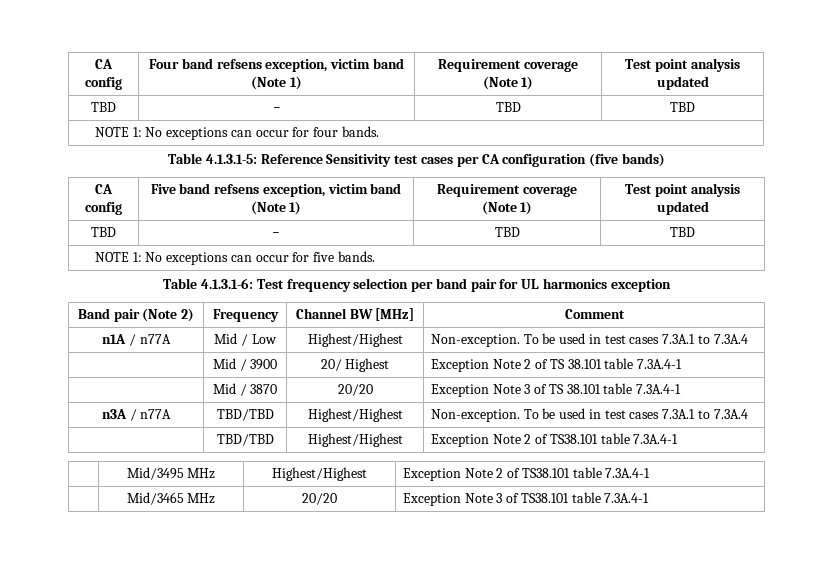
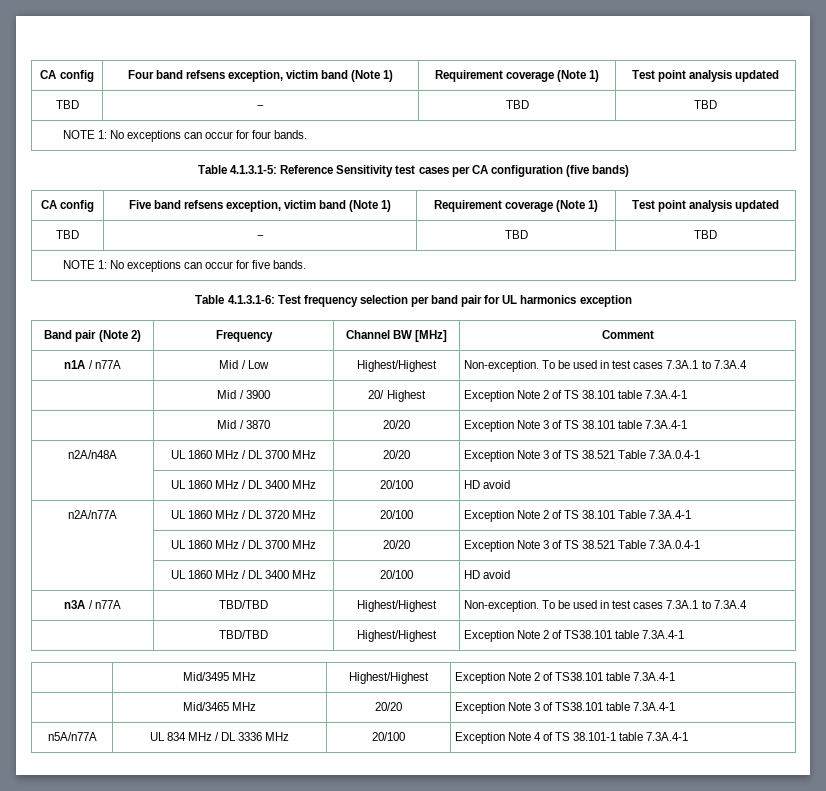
(682, 389) none -> [68,450,117,459] [170,450,317,459] [383,450,410,459] [463,450,701,462] [170,480,317,489] [380,480,413,489] [463,480,510,489] [68,510,117,519] [170,510,317,519] [380,510,413,519] [463,510,692,522] [170,540,317,549] [383,540,410,549] [463,540,701,552] [170,570,317,579] [380,570,413,579] [463,570,510,579] // n2A/n48A | UL 1860 MHz / DL 3700 MHz | 20/20 | Exception Note 3 of TS 38.521 Table 7.3A.0.4-1 // | UL 1860 MHz / DL 3400 MHz | 20/100 | HD avoid // n2A/n77A | UL 1860 MHz / DL 3720 MHz | 20/100 | Exception Note 2 of TS 38.101 Table 7.3A.4-1 // | UL 1860 MHz / DL 3700 MHz | 20/20 | Exception Note 3 of TS 38.521 Table 7.3A.0.4-1 // | UL 1860 MHz / DL 3400 MHz | 20/100 | HD avoid
(650, 498) none -> [47,732,97,741] [149,732,290,741] [372,732,405,741] [454,732,689,744] // n5A/n77A | UL 834 MHz / DL 3336 MHz | 20/100 | Exception Note 4 of TS 38.101-1 table 7.3A.4-1

